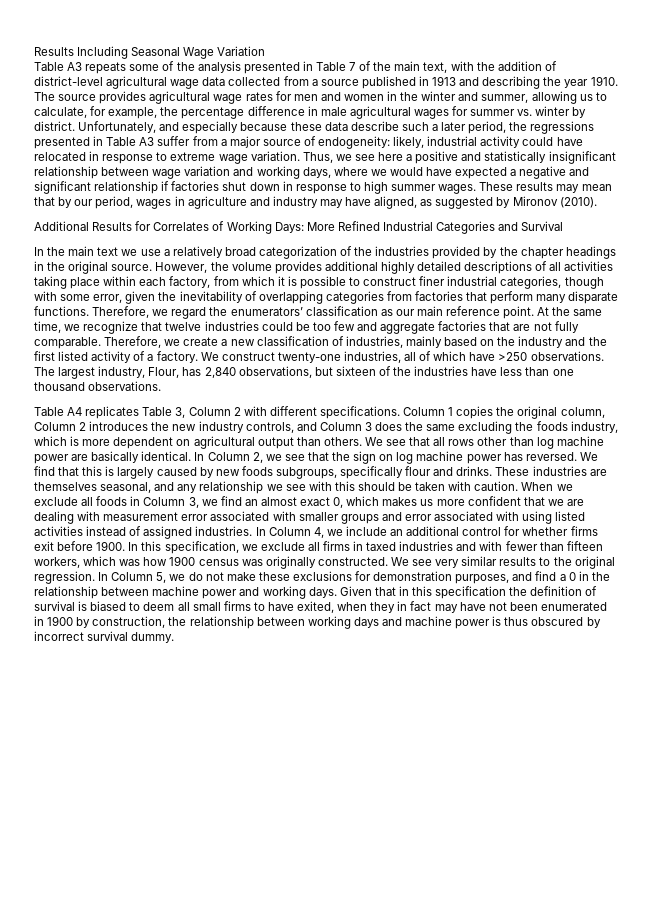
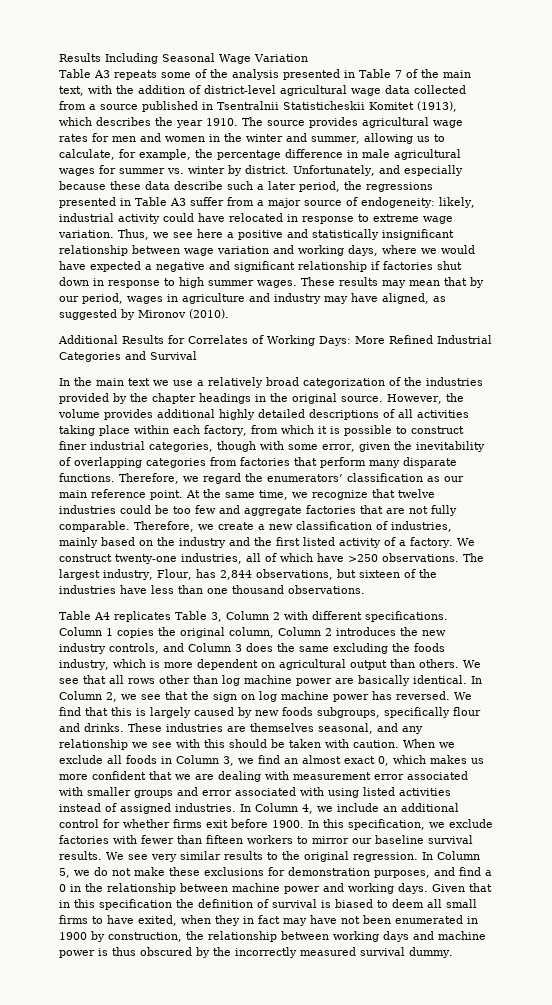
[432,76,541,89] 1913 and describing -> [217,101,457,112] [59,117,151,126] Tsentralnii Statisticheskii Komitet (1913), which describes
[204,367,236,378] 2,840 -> [219,570,252,580] 2,844
[307,541,603,551] [34,556,388,569] all firms in taxed industries and with fewer than fifteen workers, which was how 1900 census was originally constructed. -> [59,835,473,844] [59,851,102,860] factories with fewer than fifteen workers to mirror our baseline survival results.
[34,631,84,641] incorrect -> [213,947,356,958] the incorrectly measured

